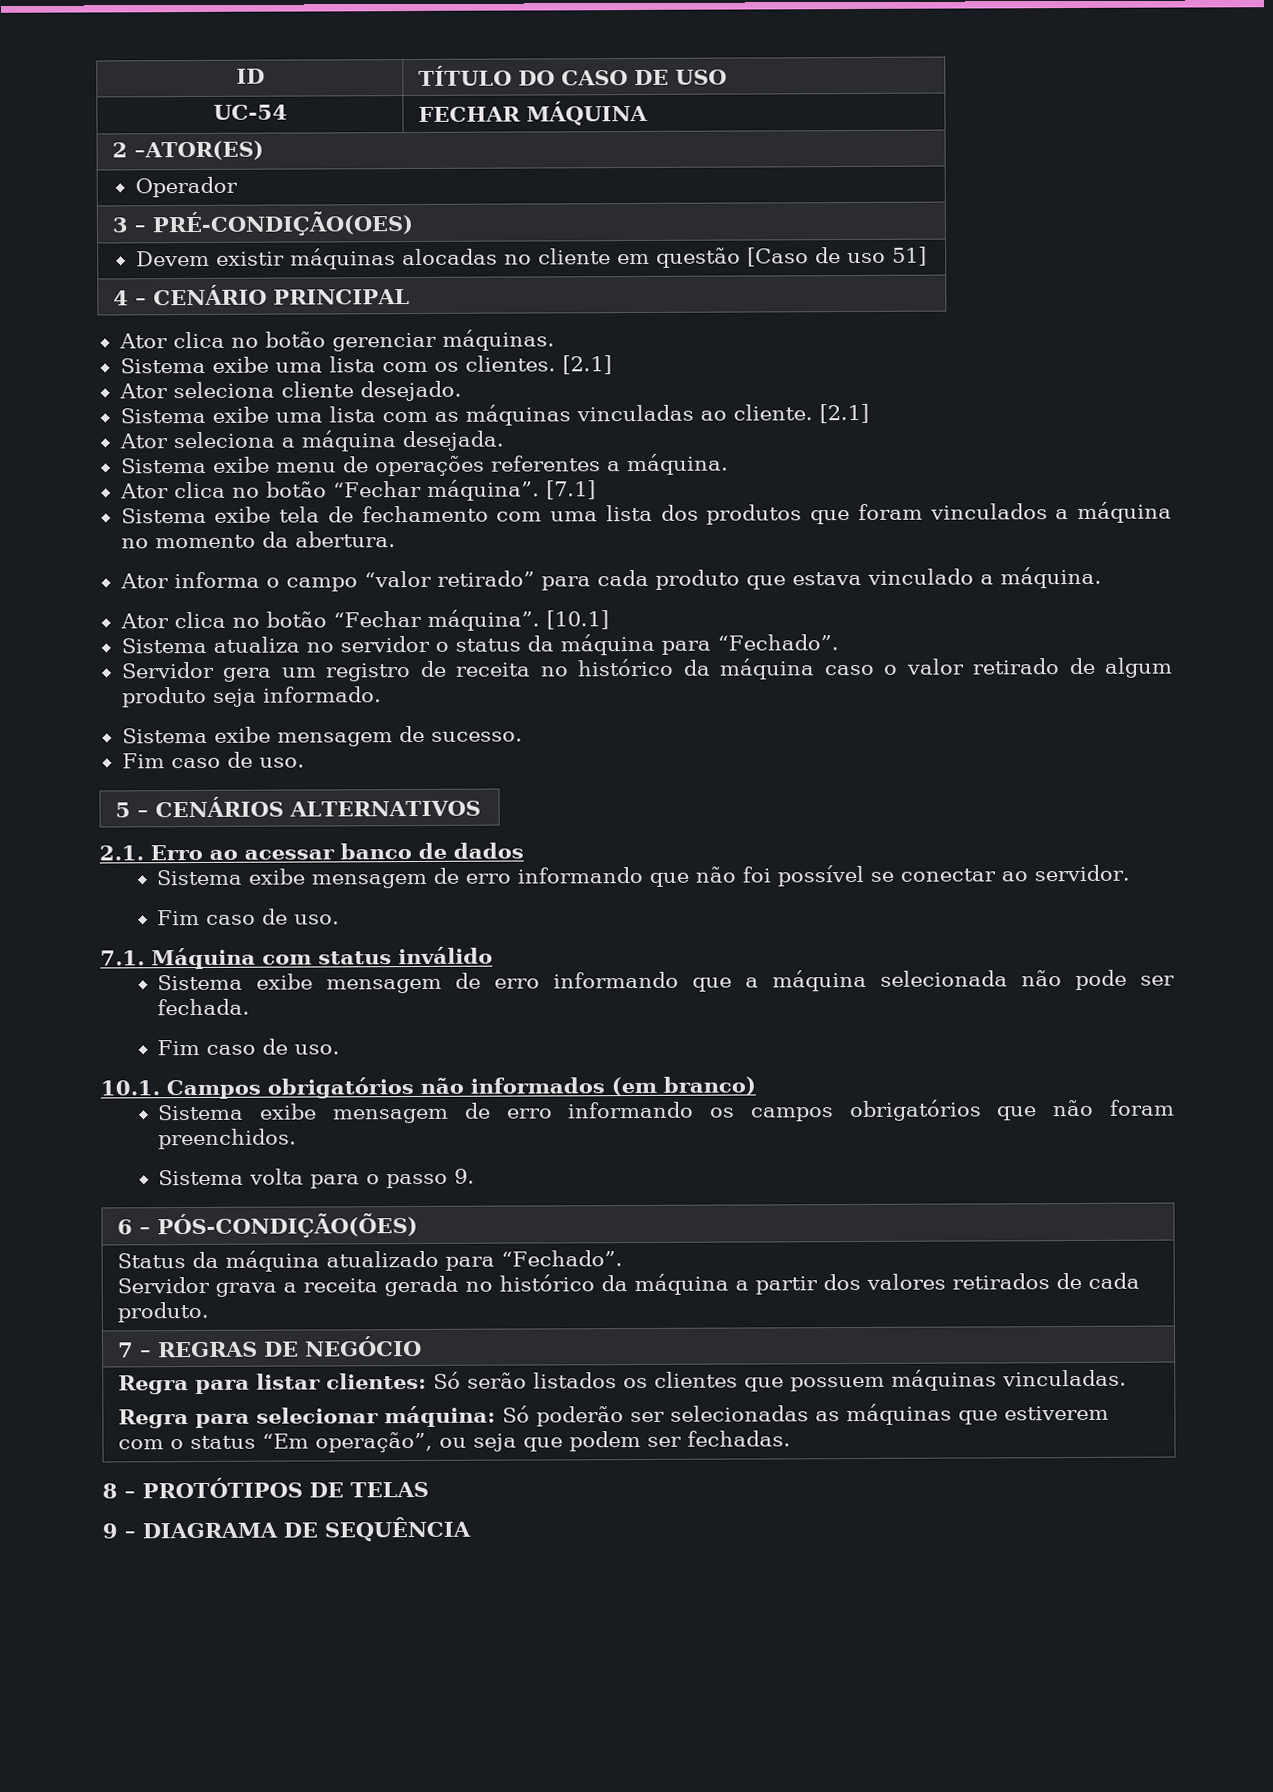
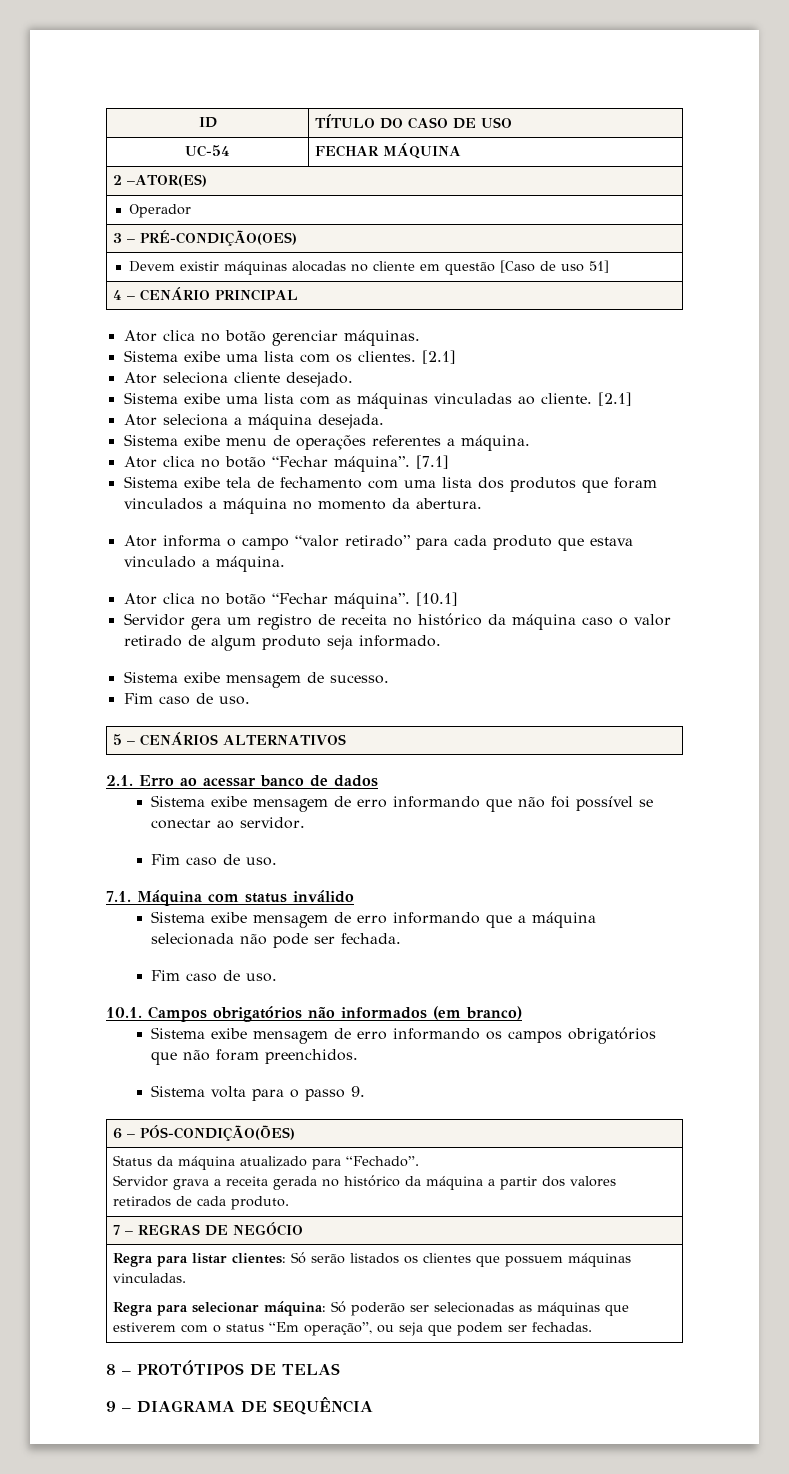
[120,633,839,656] // Sistema atualiza no servidor o status da máquina para “Fechado”. -> (458, 599) none

